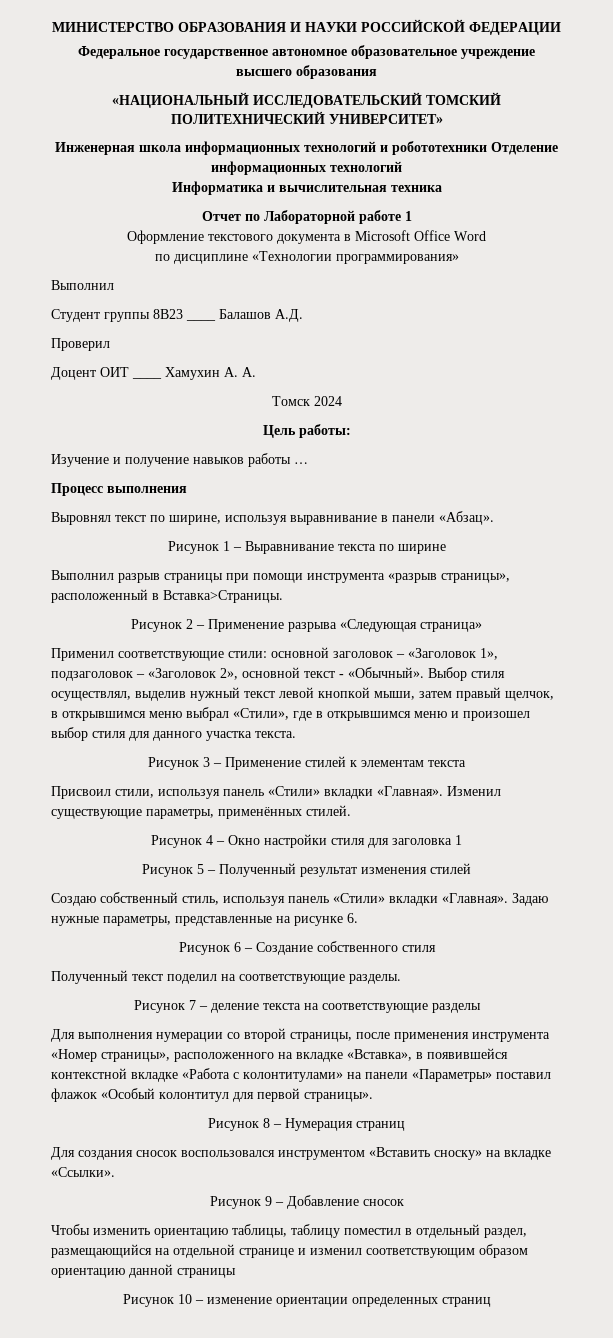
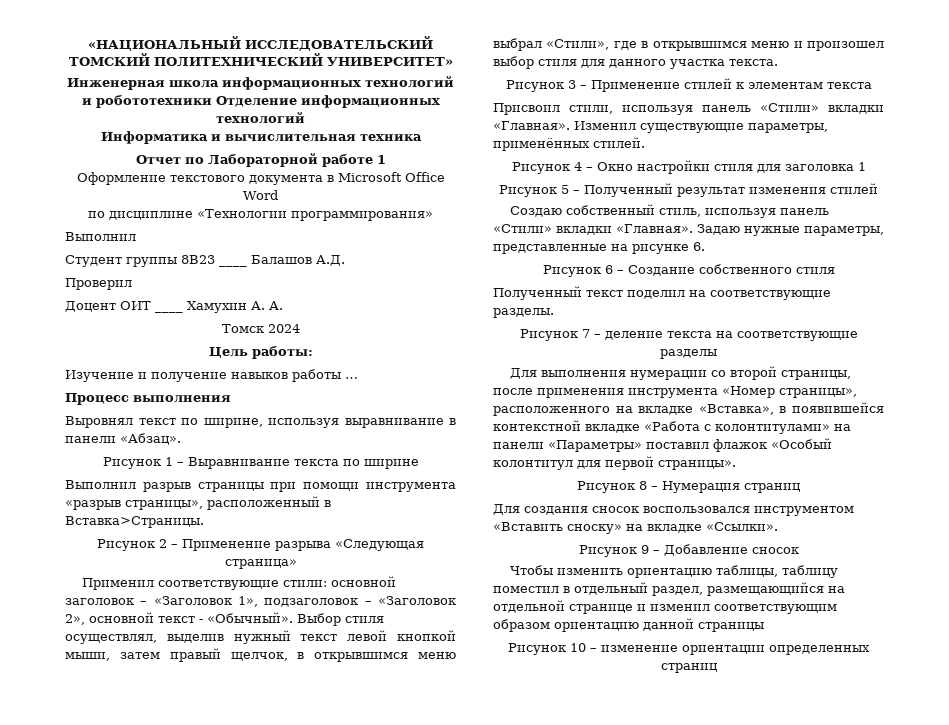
[52,19,561,35] [78,45,535,59] [236,65,377,79] МИНИСТЕРСТВО ОБРАЗОВАНИЯ И НАУКИ РОССИЙСКОЙ ФЕДЕРАЦИИ // Федеральное государственное автономное образовательное учреждение высшего образования // -> (88, 43) none

